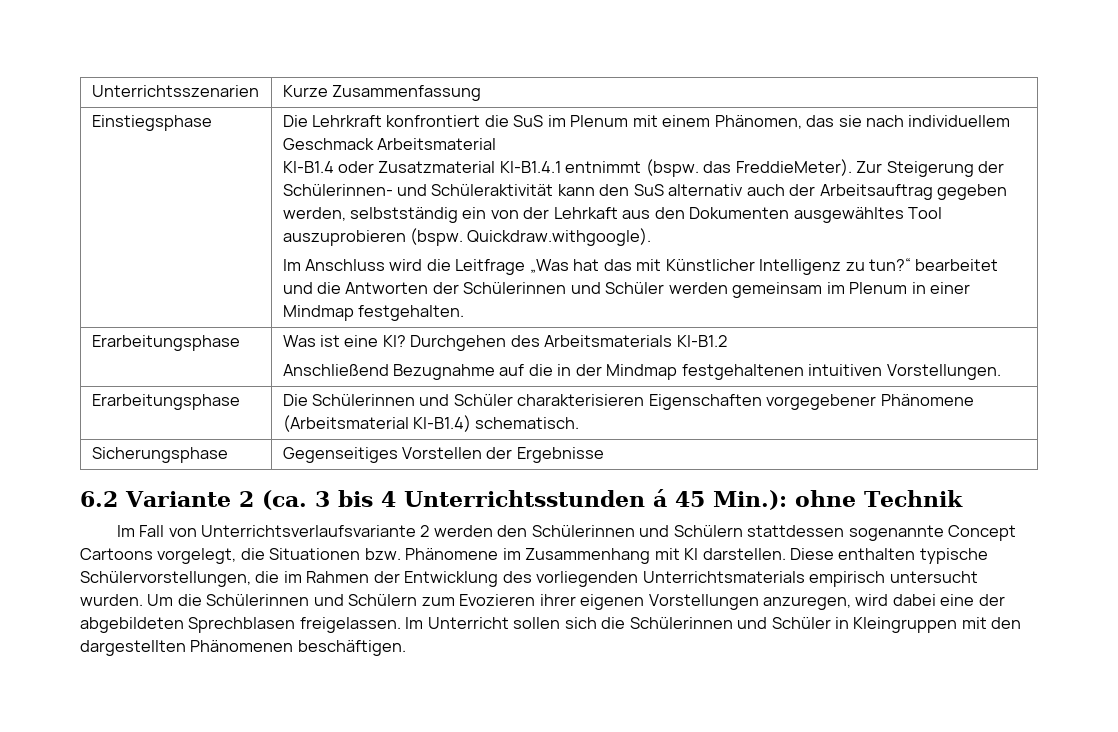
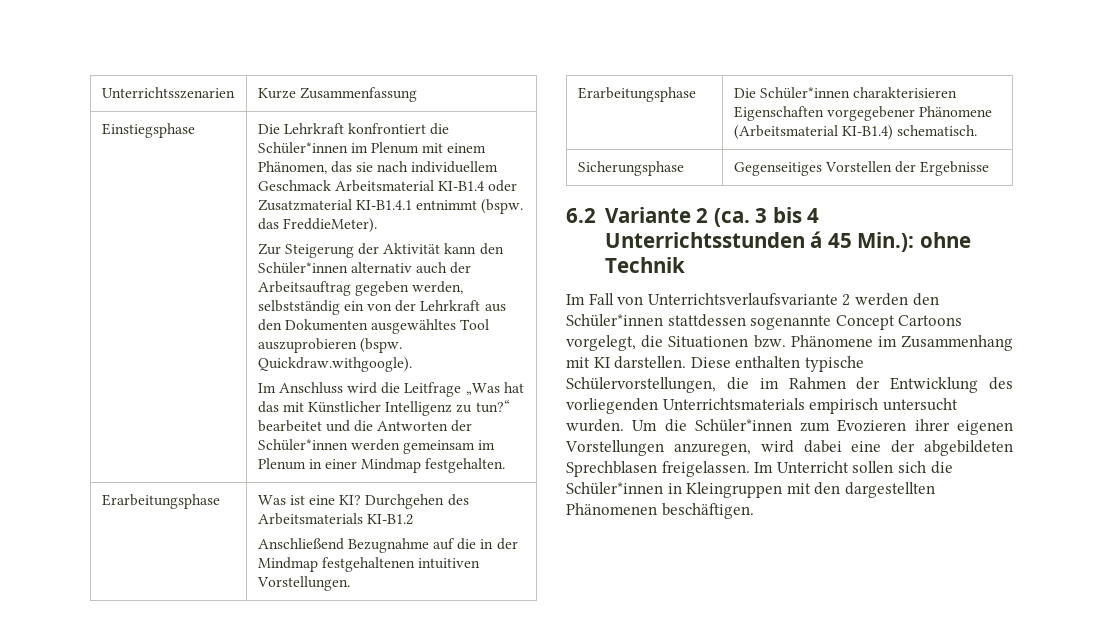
[513,115,544,127] SuS -> [257,142,348,154] Schüler*innen
(497, 144) // -> (434, 186) none
(852, 167) none -> (377, 225) //
[282,184,554,196] Schülerinnen- und Schüleraktivität -> [383,243,441,254] Aktivität
[633,184,664,196] SuS -> [257,262,348,274] Schüler*innen
[553,207,618,219] Lehrkaft -> [420,300,481,311] Lehrkraft
[463,282,665,294] Schülerinnen und Schüler -> [257,439,348,451] Schüler*innen
[312,394,513,406] Schülerinnen und Schüler -> [759,87,850,99] Schüler*innen
[531,525,743,537] Schülerinnen und Schülern -> [566,314,663,327] Schüler*innen
[206,594,418,606] Schülerinnen und Schülern -> [694,419,792,432] Schüler*innen
[629,617,831,629] Schülerinnen und Schüler -> [566,482,663,495] Schüler*innen

